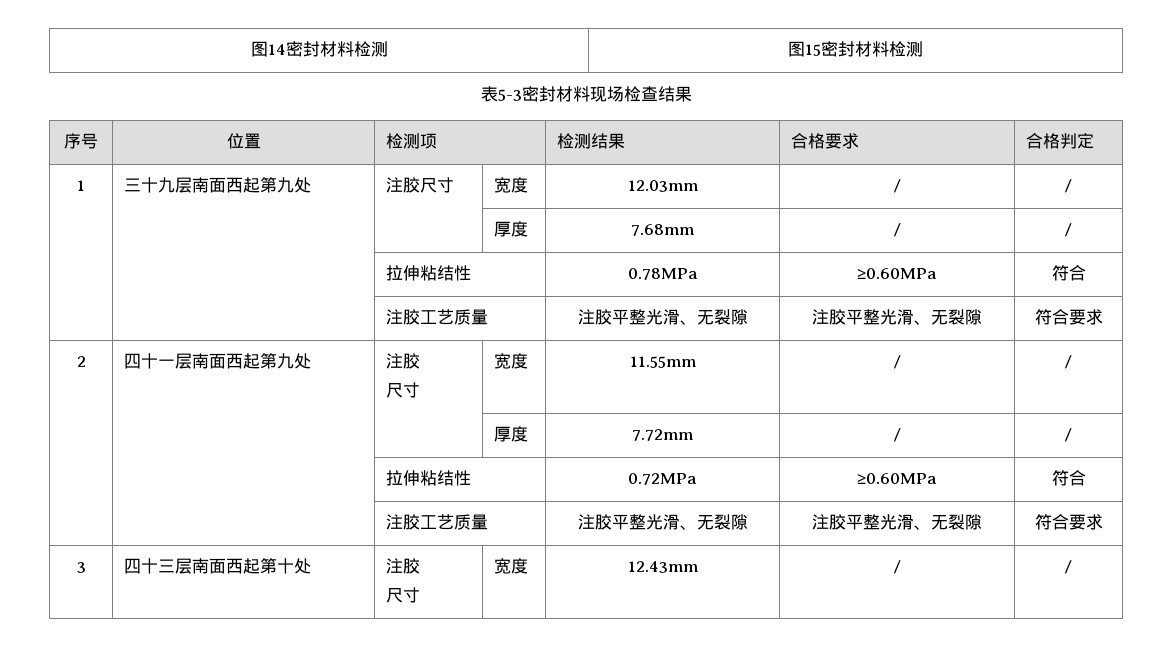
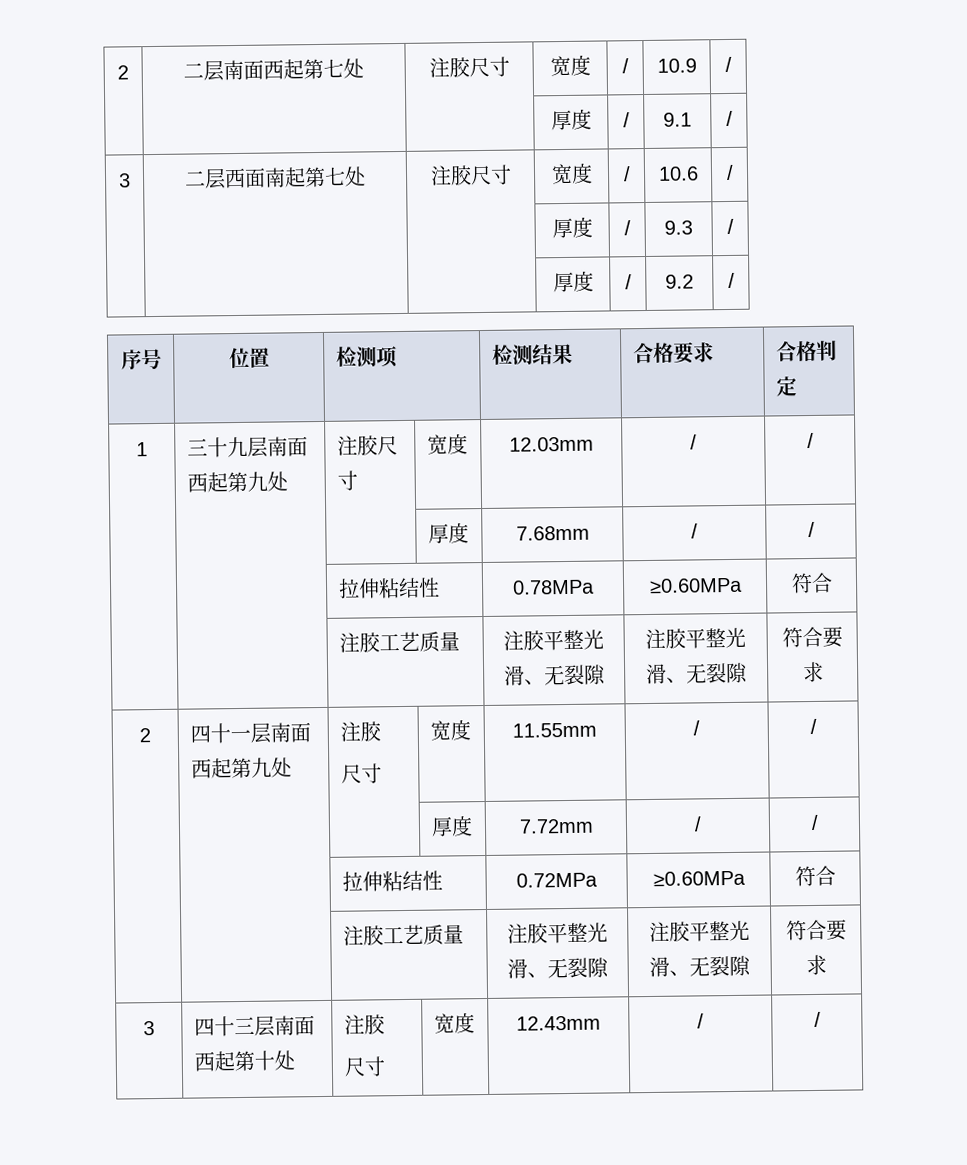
[250,41,388,57] [788,41,923,57] [480,86,692,102] 图14密封材料检测 | 图15密封材料检测 // 表5-3密封材料现场检查结果 -> [117,65,129,80] [183,58,364,82] [428,56,510,78] [549,54,591,77] [621,58,629,74] [656,58,697,73] [724,56,732,73] [550,108,592,131] [622,112,630,128] [663,112,692,127] [725,110,733,127] [118,173,131,188] [184,166,366,190] [429,164,512,186] [550,162,593,185] [622,166,631,182] [657,166,699,181] [725,164,734,181] [551,216,593,239] [623,220,631,236] [664,220,693,235] [726,218,734,235] [552,270,594,293] [624,274,632,290] [665,274,694,289] [727,272,735,288] 2 | 二层南面西起第七处 | 注胶尺寸 | 宽度 | / | 10.9 | / // | | | 厚度 | / | 9.1 | / // 3 | 二层西面南起第七处 | 注胶尺寸 | 宽度 | / | 10.6 | / // | | | 厚度 | / | 9.3 | / // | | | 厚度 | / | 9.2 | /

